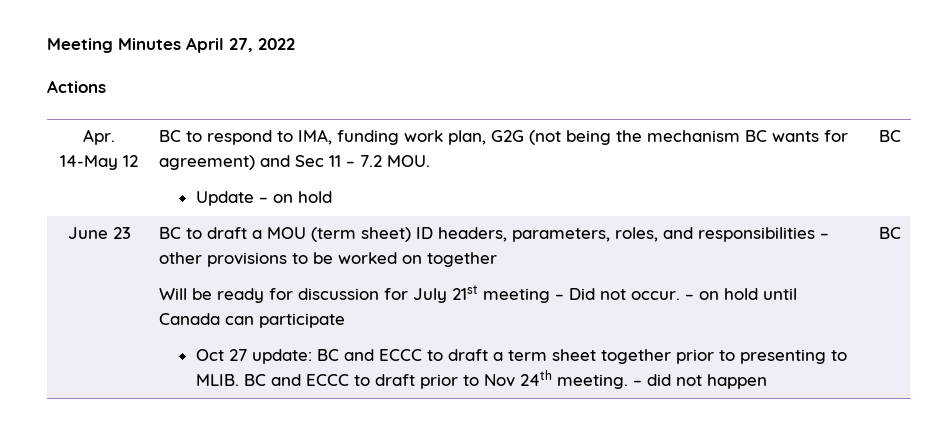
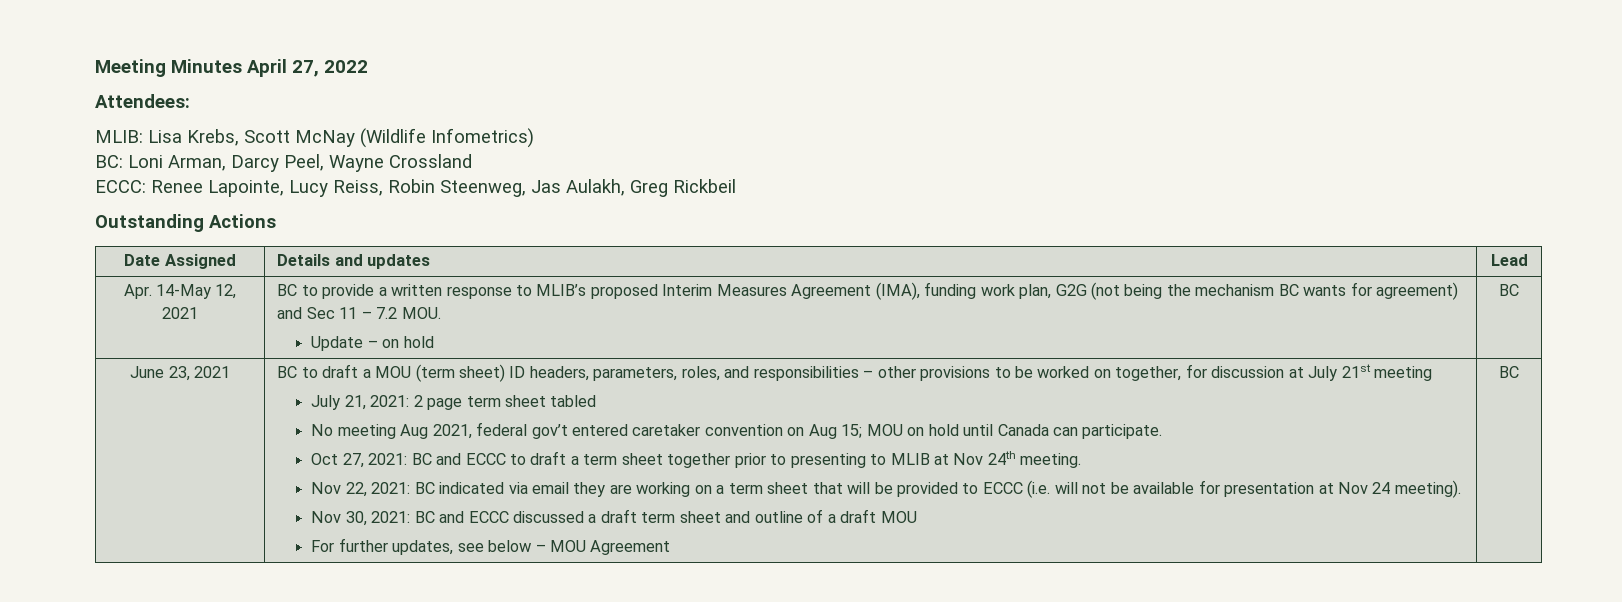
[47,80,106,93] Actions -> [95,94,190,108] [95,128,534,148] [95,154,472,172] [95,179,736,197] [95,214,276,232] [124,254,236,269] [277,254,431,269] [1490,254,1528,266] Attendees: // MLIB: Lisa Krebs, Scott McNay (Wildlife Infometrics) // BC: Loni Arman, Darcy Peel, Wayne Crossland // ECCC: Renee Lapointe, Lucy Reiss, Robin Steenweg, Jas Aulakh, Greg Rickbeil // Outstanding Actions // Date Assigned | Details and updates | Lead
[123,155,138,167] [159,129,333,145] 12 | BC to respond to IMA, -> [215,284,237,299] [162,307,198,319] [277,282,920,300] 12, 2021 | BC to provide a written response to MLIB’s proposed Interim Measures Agreement (IMA),
[112,227,131,239] 23 -> [168,366,230,381] 23, 2021
[427,252,498,267] [159,288,265,303] together // Will be ready -> [1115,366,1182,381] together,
[384,288,409,300] for -> [1288,367,1304,378] at
[555,288,695,300] – Did not occur. – -> [311,395,597,410] [311,422,903,439] // July 21, 2021: 2 page term sheet tabled // No meeting Aug 2021, federal gov’t entered caretaker convention on Aug 15; MOU
[259,313,346,328] participate -> [1082,424,1163,439] participate.
[228,349,312,364] 27 update: -> [342,453,408,468] 27, 2021:
[195,370,767,389] MLIB. BC and ECCC to draft prior to Nov 24th meeting. – did not happen -> [890,451,1082,468] [311,480,1461,498] [311,509,917,526] [311,538,671,555] MLIB at Nov 24th meeting. // Nov 22, 2021: BC indicated via email they are working on a term sheet that will be provided to ECCC (i.e. will not be available for presentation at Nov 24 meeting). // Nov 30, 2021: BC and ECCC discussed a draft term sheet and outline of a draft MOU // For further updates, see below – MOU Agreement

